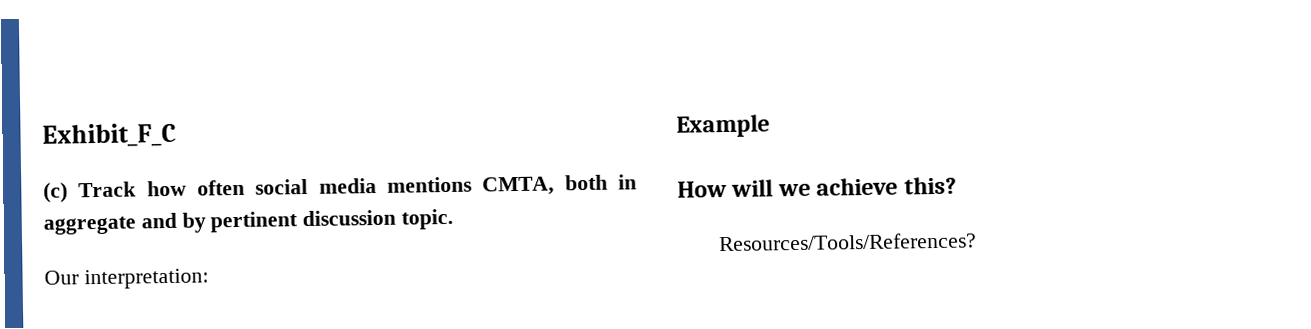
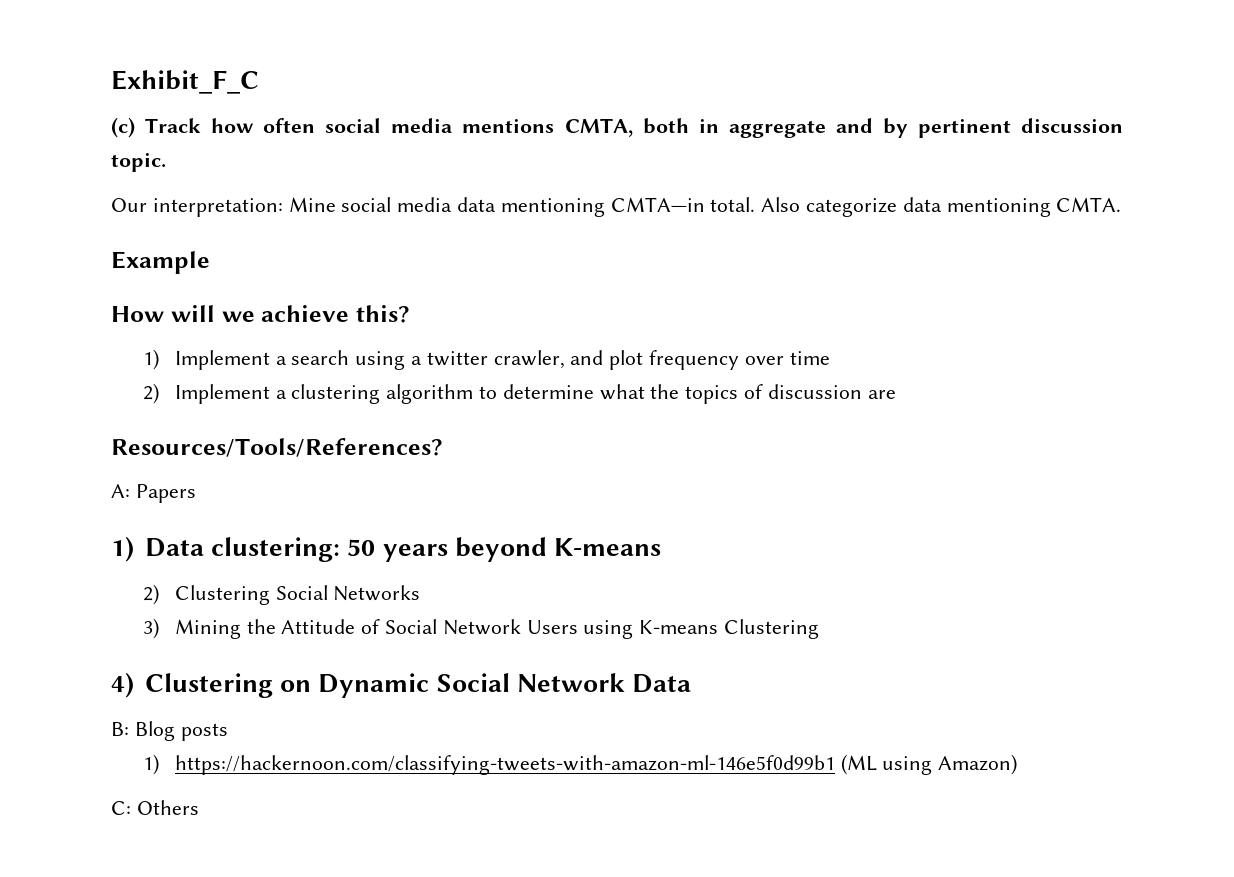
(209, 279) none -> [288,197,1122,217] Mine social media data mentioning CMTA—in total. Also categorize data mentioning CMTA.
[718,232,977,252] Resources/Tools/References? -> [142,349,830,370] [142,383,896,404] [111,438,443,457] [111,484,196,503] [111,536,662,562] [142,584,421,605] [142,618,820,639] [111,672,692,698] [111,721,228,741] [142,754,1018,775] [111,800,199,815] 1) Implement a search using a twitter crawler, and plot frequency over time // 2) Implement a clustering algorithm to determine what the topics of discussion are // Resources/Tools/References? // A: Papers // 1) Data clustering: 50 years beyond K-means // 2) Clustering Social Networks // 3) Mining the Attitude of Social Network Users using K-means Clustering // 4) Clustering on Dynamic Social Network Data // B: Blog posts // 1) https://hackernoon.com/classifying-tweets-with-amazon-ml-146e5f0d99b1 (ML using Amazon) // C: Others

